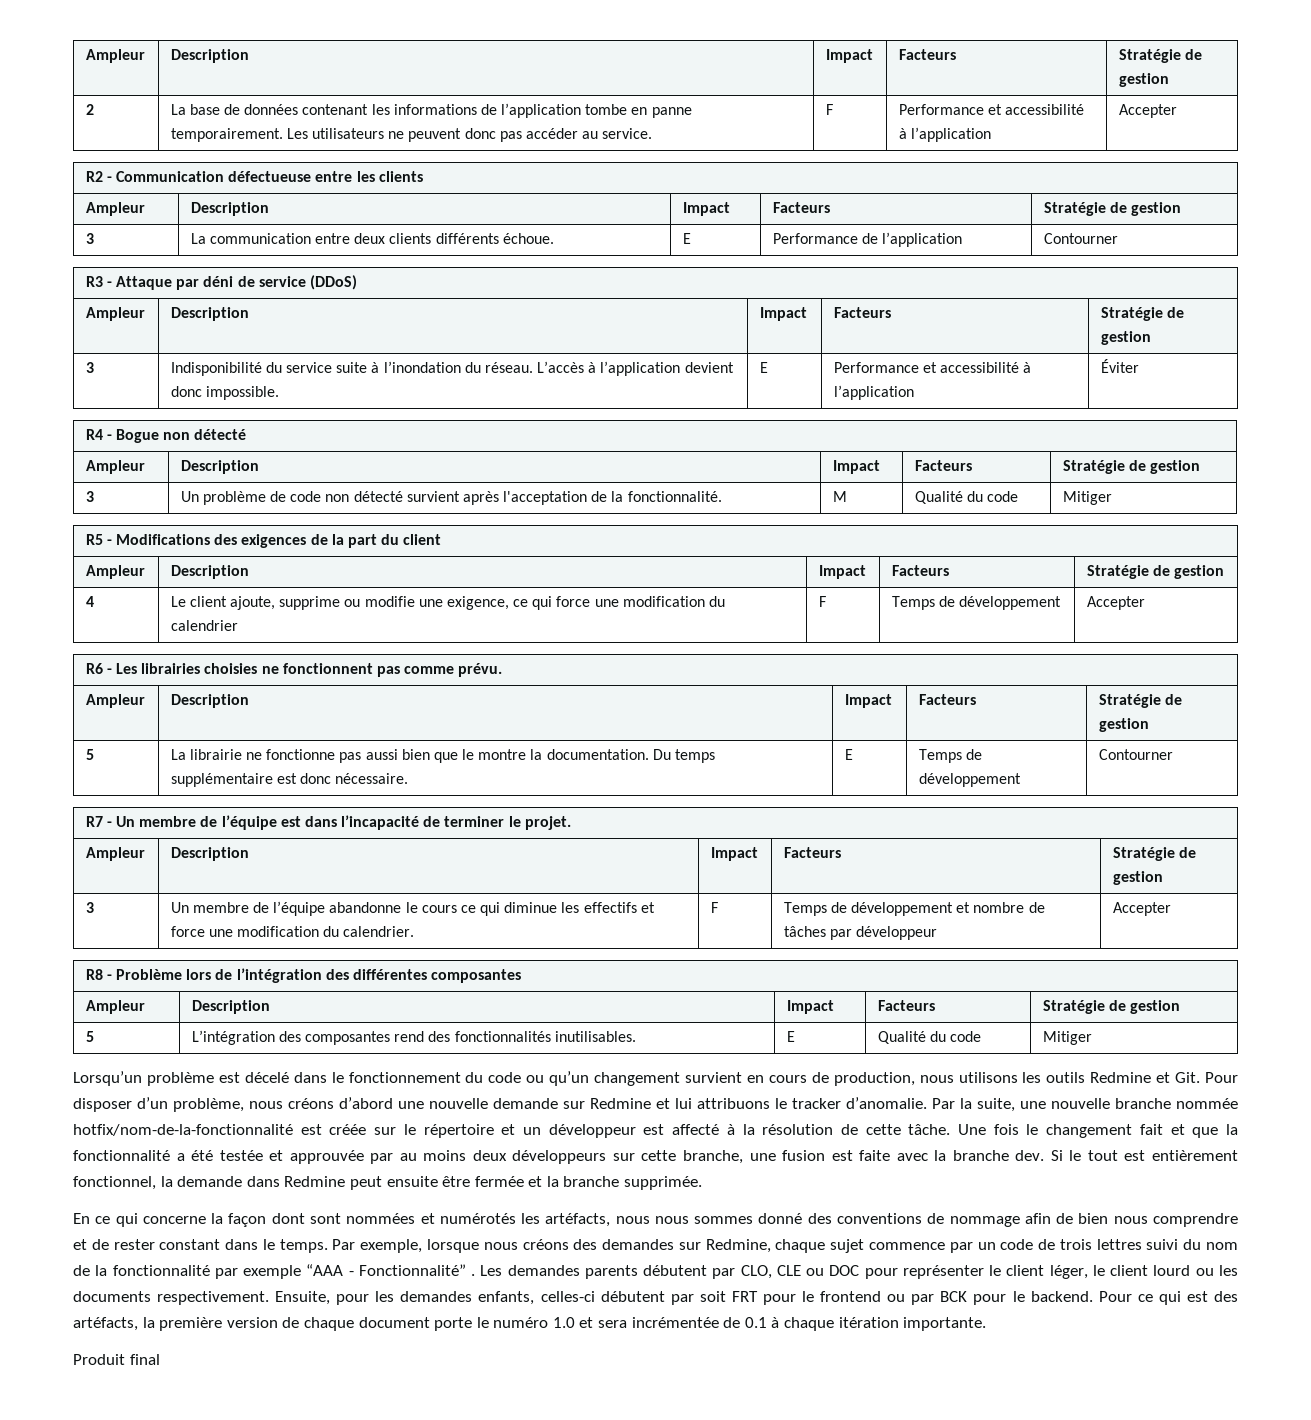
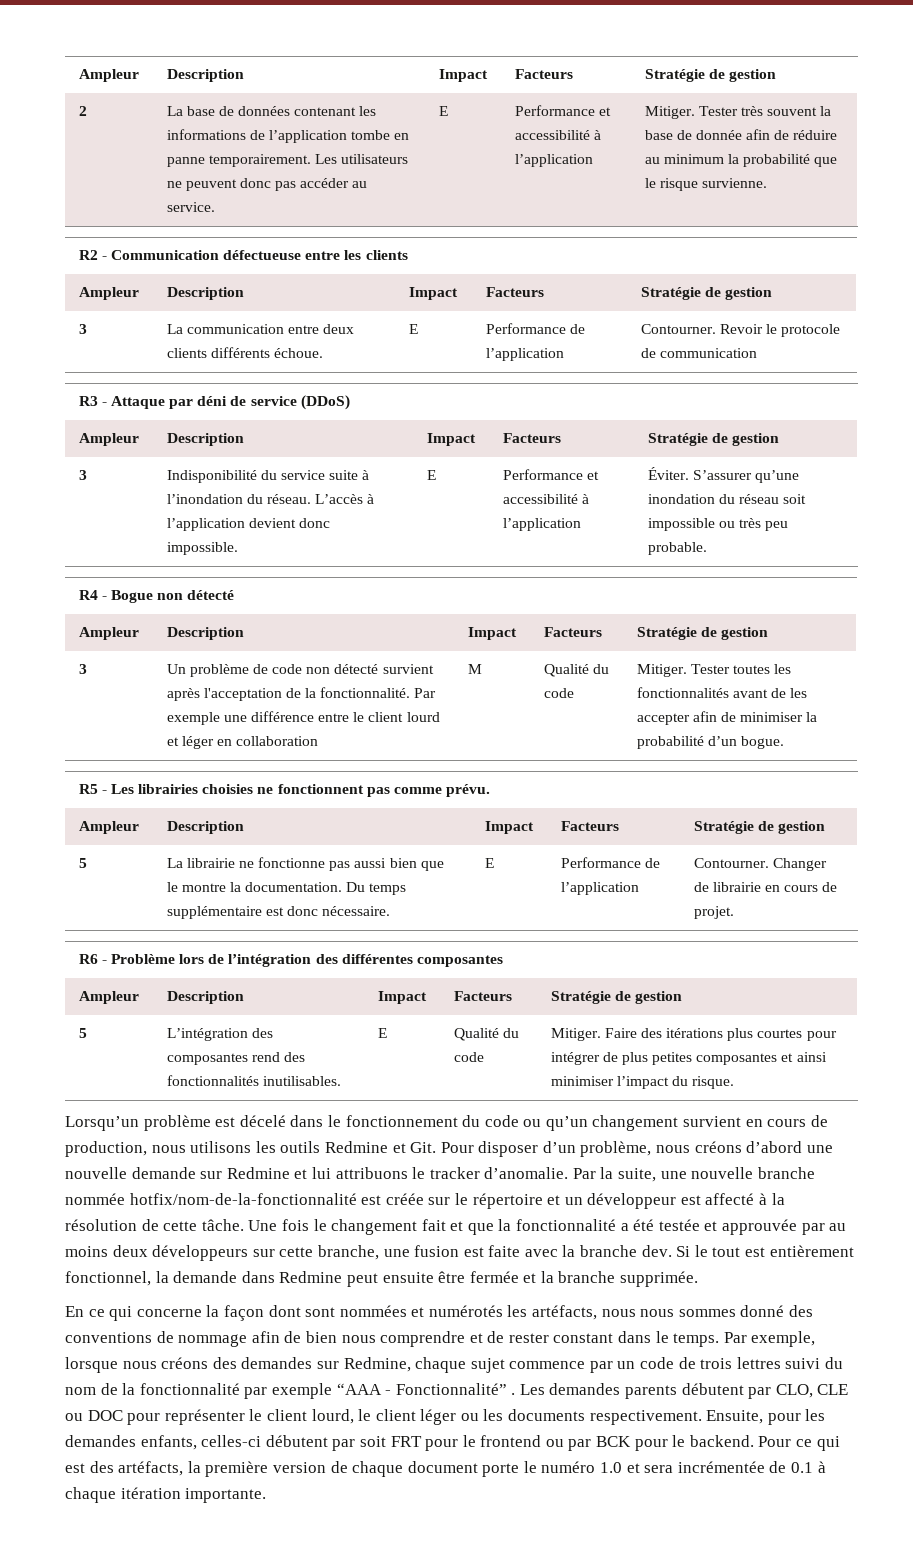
[825,104,833,115] [898,104,1084,115] [898,127,991,142] [1118,104,1177,118] F | Performance et accessibilité à l’application | Accepter -> [438,106,448,116] [514,105,611,116] [514,130,601,140] [514,154,593,167] [644,106,832,119] [644,129,838,140] [644,154,838,167] [644,178,767,191] E | Performance et accessibilité à l’application | Mitiger. Tester très souvent la base de donnée afin de réduire au minimum la probabilité que le risque survienne.
[1043,233,1118,244] Contourner -> [640,324,841,337] [640,348,757,358] Contourner. Revoir le protocole de communication
[1100,359,1139,373] Éviter -> [647,467,799,483] [647,494,807,504] [647,518,789,531] [647,542,707,555] Éviter. S’assurer qu’une inondation du réseau soit impossible ou très peu probable.
[832,491,847,502] [914,491,1018,504] [1062,491,1112,505] [85,534,442,548] [85,565,145,579] [170,565,249,579] [818,565,866,579] [891,565,949,576] [1086,565,1224,579] [85,596,94,607] [170,596,726,610] [170,620,238,631] [818,596,826,607] [891,596,1061,610] [1086,596,1145,610] [85,663,103,674] | M | Qualité du code | Mitiger // R5 - Modifications des exigences de la part du client // Ampleur | Description | Impact | Facteurs | Stratégie de gestion // 4 | Le client ajoute, supprime ou modifie une exigence, ce qui force une modification du calendrier | F | Temps de développement | Accepter // R6 -> [414,688,437,698] [166,711,440,725] [166,736,319,749] [467,664,482,674] [543,664,609,677] [543,688,574,698] [636,664,792,677] [636,687,808,698] [636,711,818,725] [636,736,784,749] [78,784,98,794] Par exemple une différence entre le client lourd et léger en collaboration | M | Qualité du code | Mitiger. Tester toutes les fonctionnalités avant de les accepter afin de minimiser la probabilité d’un bogue. // R5
[918,749,982,763] [918,773,1021,787] [1098,749,1173,760] [85,815,571,830] [85,847,145,861] [170,847,249,861] [710,847,758,861] [783,847,841,858] [1112,847,1196,861] [1112,871,1163,885] [85,902,94,913] [170,901,655,916] [170,926,415,937] [710,902,718,913] [783,902,1045,916] [783,926,937,940] [1112,902,1171,916] [85,969,103,980] Temps de développement | Contourner // R7 - Un membre de l’équipe est dans l’incapacité de terminer le projet. // Ampleur | Description | Impact | Facteurs | Stratégie de gestion // 3 | Un membre de l’équipe abandonne le cours ce qui diminue les effectifs et force une modification du calendrier. | F | Temps de développement et nombre de tâches par développeur | Accepter // R8 -> [560,857,660,868] [560,882,639,895] [693,858,827,871] [693,882,838,892] [693,906,734,919] [78,954,98,964] Performance de l’application | Contourner. Changer de librairie en cours de projet. // R6
[1042,1031,1092,1045] Mitiger -> [550,1028,837,1041] [550,1052,827,1065] [550,1076,735,1089] Mitiger. Faire des itérations plus courtes pour intégrer de plus petites composantes et ainsi minimiser l’impact du risque.
[1049,1265,1191,1279] léger, le client lourd -> [311,1409,457,1425] lourd, le client léger
[73,1354,160,1365] // Produit final -> (267, 1495) none

